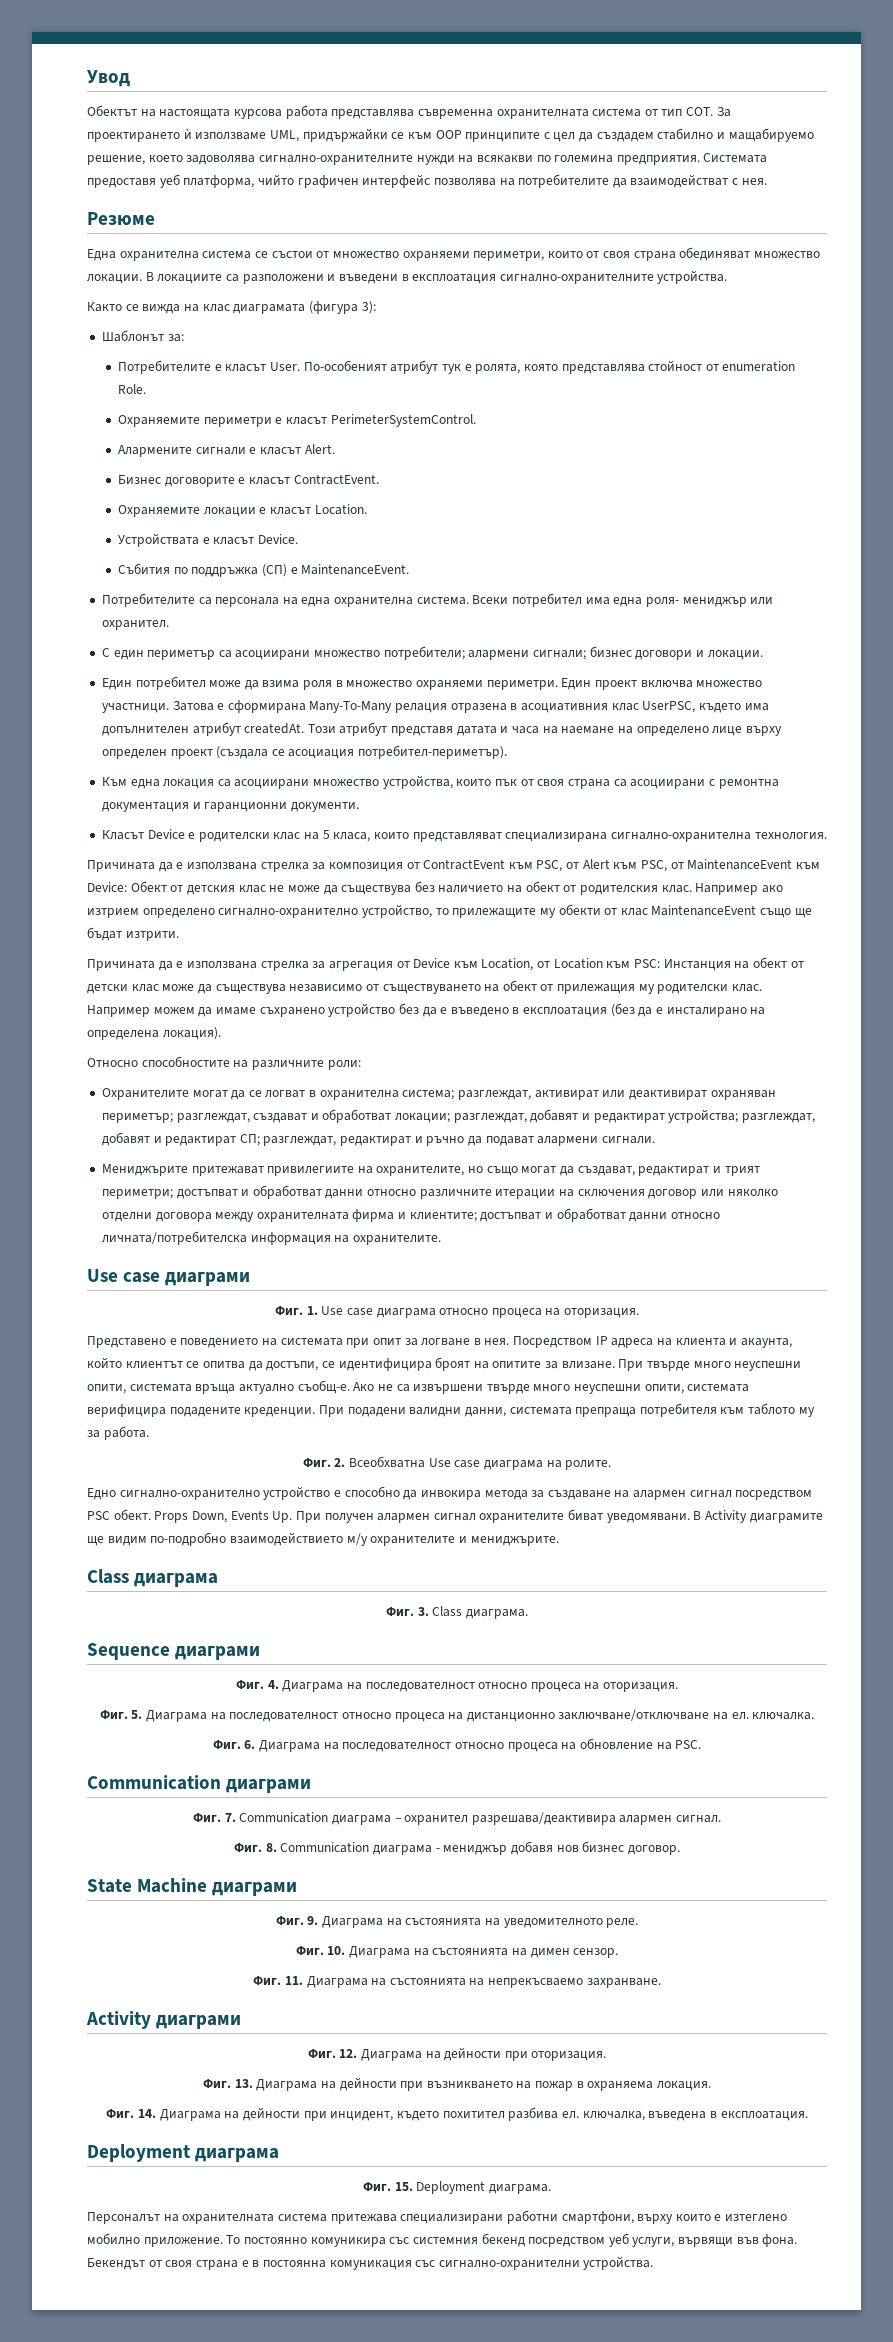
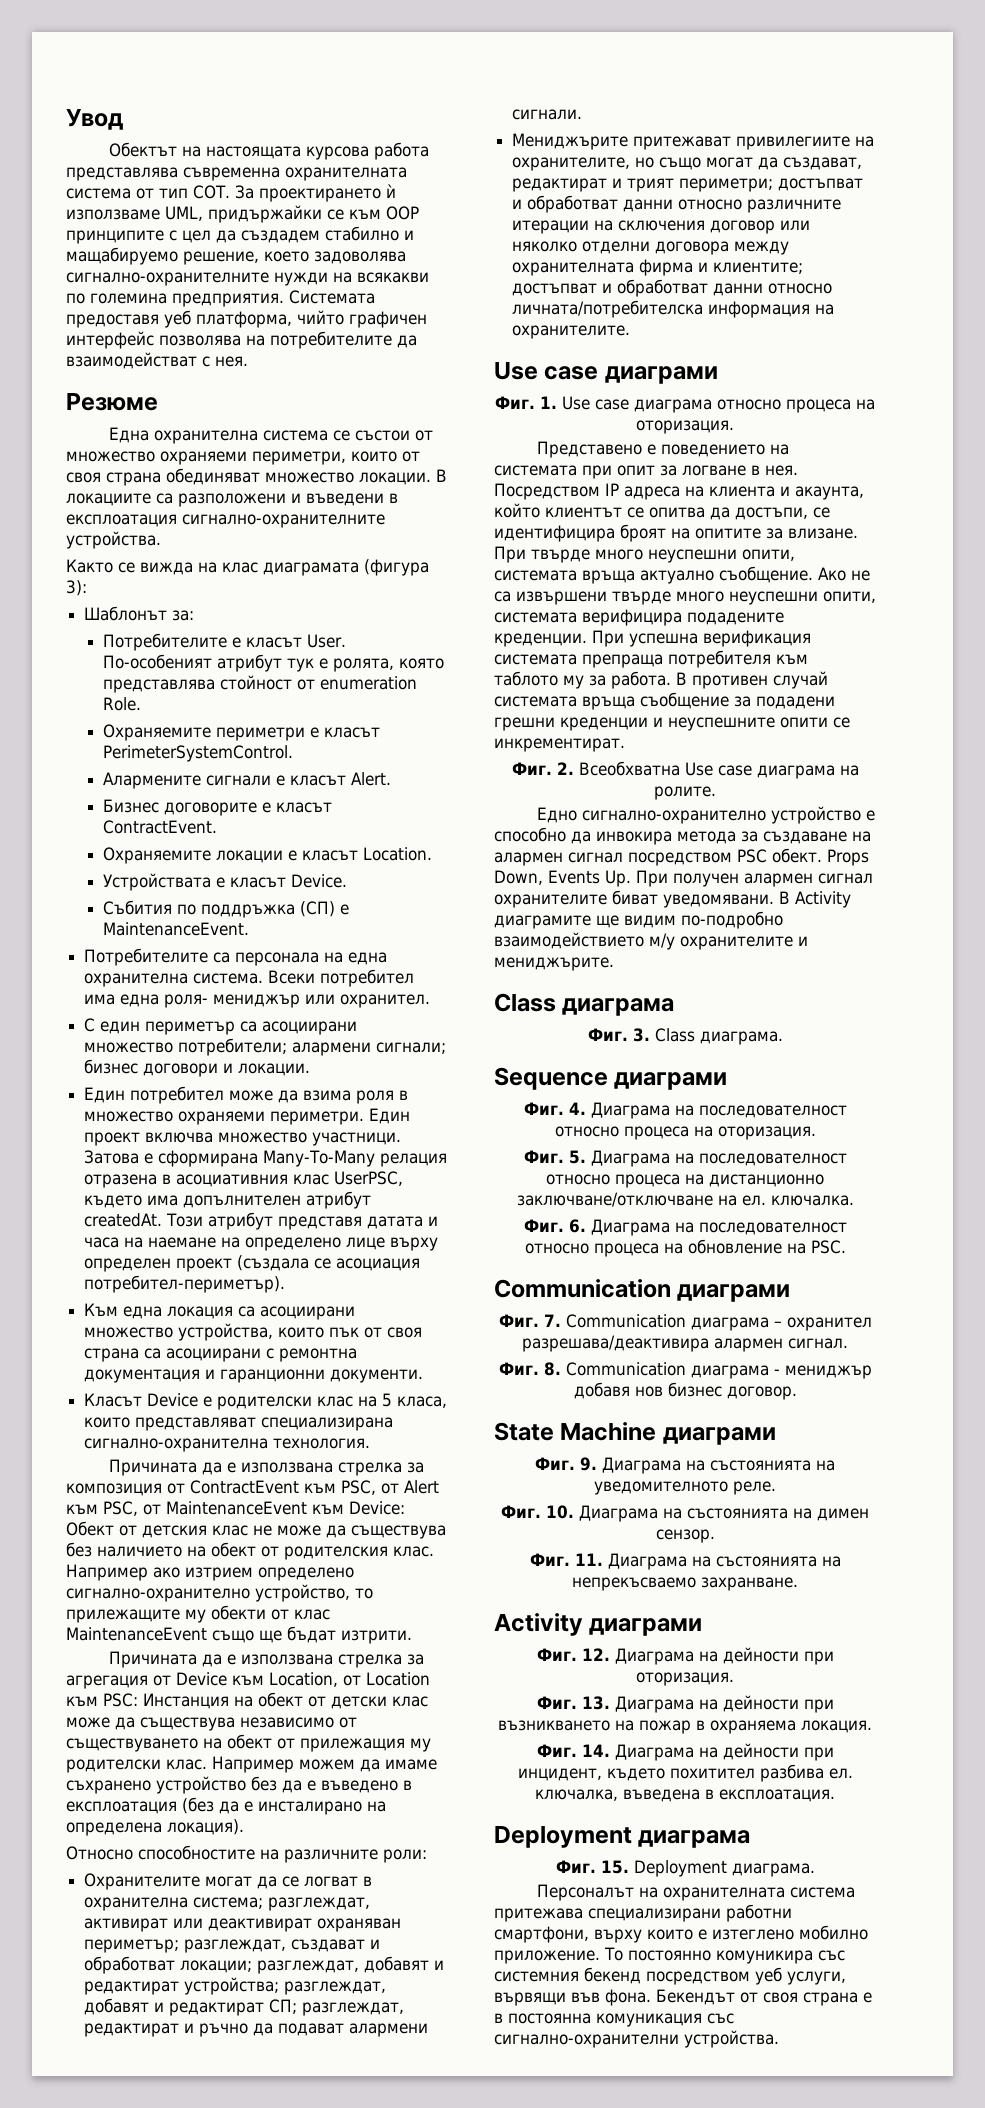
[297,1380,350,1394] съобщ-е. -> [719,566,813,583] съобщение.
[347,1407,506,1417] подадени валидни данни, -> [629,630,811,647] успешна верификация
(149, 1433) none -> [676,671,828,689] [494,692,835,710] [494,717,850,731] [494,738,625,752] В противен случай системата връща съобщение за подадени грешни креденции и неуспешните опити се инкрементират.

